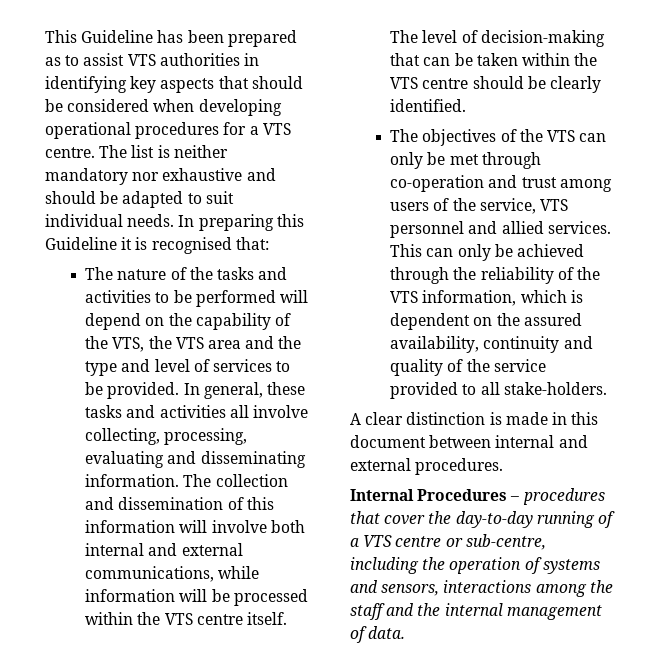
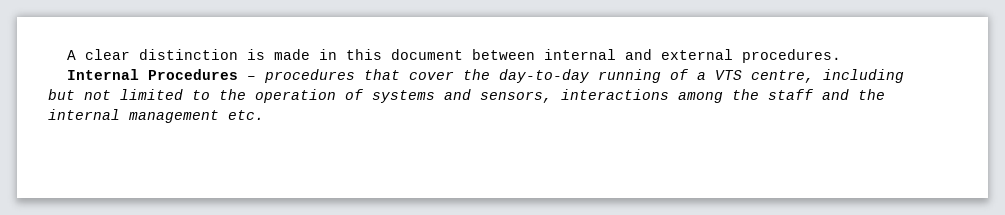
[45,30,297,47] [45,53,259,66] [45,76,303,93] [45,99,282,116] [45,122,291,139] [45,145,228,158] [45,168,276,185] [45,191,234,208] [45,214,304,231] [45,237,269,254] [85,267,288,280] [85,290,309,307] [85,313,292,330] [85,336,302,352] [85,359,291,376] [85,382,306,399] [85,405,309,418] [85,428,248,445] [85,451,306,468] [85,474,288,487] [85,497,274,510] [85,520,305,533] [85,543,243,556] [85,566,260,582] [85,589,308,606] [85,612,288,625] [390,30,605,47] [390,53,598,66] [390,76,602,93] [390,99,467,112] [390,129,607,146] [390,152,541,169] [390,175,612,192] [390,198,569,214] [390,221,611,238] [390,244,585,261] [390,267,601,284] [390,290,583,306] [390,313,582,330] [390,336,593,353] [390,359,546,376] [390,382,607,399] This Guideline has been prepared as to assist VTS authorities in identifying key aspects that should be considered when developing operational procedures for a VTS centre. The list is neither mandatory nor exhaustive and should be adapted to suit individual needs. In preparing this Guideline it is recognised that: // The nature of the tasks and activities to be performed will depend on the capability of the VTS, the VTS area and the type and level of services to be provided. In general, these tasks and activities all involve collecting, processing, evaluating and disseminating information. The collection and dissemination of this information will involve both internal and external communications, while information will be processed within the VTS centre itself. The level of decision-making that can be taken within the VTS centre should be clearly identified. // The objectives of the VTS can only be met through co-operation and trust among users of the service, VTS personnel and allied services. This can only be achieved through the reliability of the VTS information, which is dependent on the assured availability, continuity and quality of the service provided to all stake-holders. // -> (67, 55) none
[395,534,546,550] [350,557,419,574] centre or sub-centre, including -> [751,69,905,83] [48,89,210,100] centre, including but not limited to
[350,626,406,643] of data. -> [228,110,264,120] etc.

